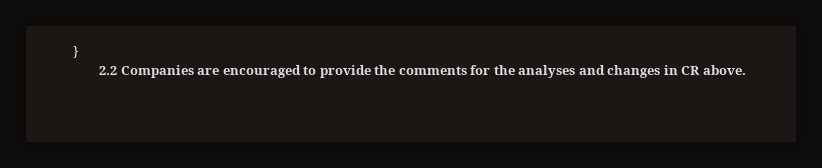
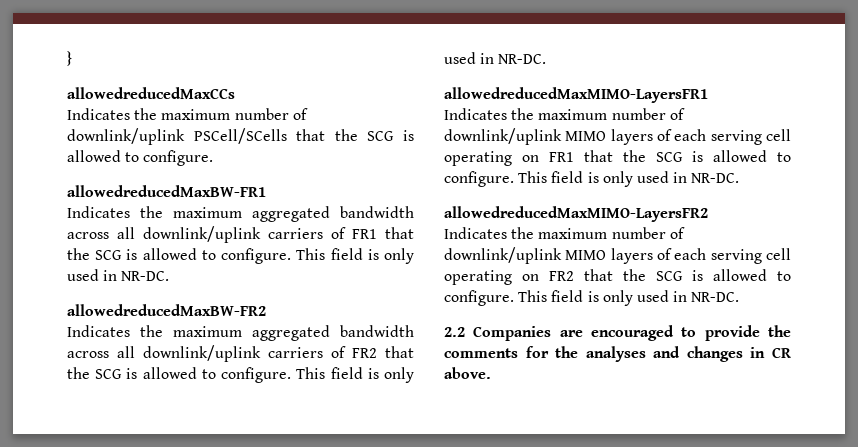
(79, 52) none -> [67,87,235,99] [67,108,308,120] [67,128,415,145] [67,150,214,166] [67,185,266,197] [67,206,414,222] [67,226,414,243] [67,248,415,264] [67,269,170,281] [67,304,266,316] [67,325,414,341] [67,345,414,362] [67,367,415,383] [444,52,547,64] [444,87,708,103] [444,108,685,120] [444,128,791,145] [444,150,791,166] [444,171,740,187] [444,206,708,222] [444,227,685,239] [444,247,791,264] [444,269,791,285] [444,290,740,306] // allowedreducedMaxCCs // Indicates the maximum number of downlink/uplink PSCell/SCells that the SCG is allowed to configure. // allowedreducedMaxBW-FR1 // Indicates the maximum aggregated bandwidth across all downlink/uplink carriers of FR1 that the SCG is allowed to configure. This field is only used in NR-DC. // allowedreducedMaxBW-FR2 // Indicates the maximum aggregated bandwidth across all downlink/uplink carriers of FR2 that the SCG is allowed to configure. This field is only used in NR-DC. // allowedreducedMaxMIMO-LayersFR1 // Indicates the maximum number of downlink/uplink MIMO layers of each serving cell operating on FR1 that the SCG is allowed to configure. This field is only used in NR-DC. // allowedreducedMaxMIMO-LayersFR2 // Indicates the maximum number of downlink/uplink MIMO layers of each serving cell operating on FR2 that the SCG is allowed to configure. This field is only used in NR-DC.

